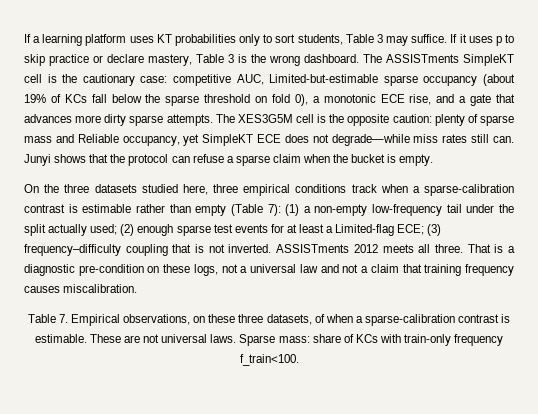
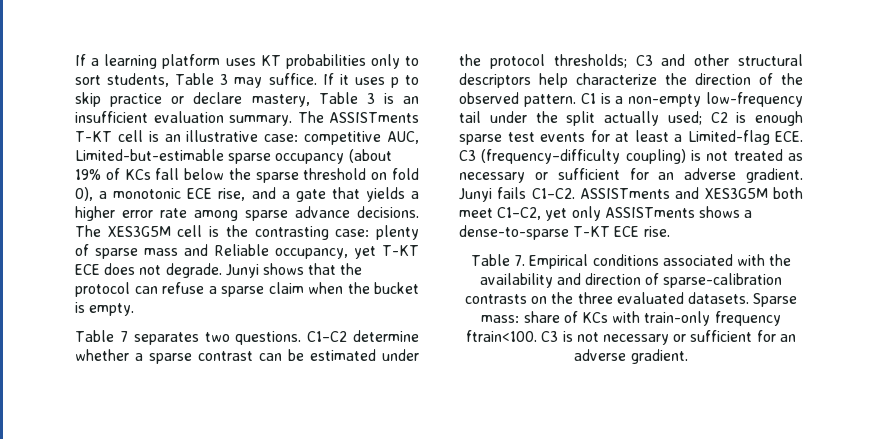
[251,54,359,66] the wrong dashboard. -> [403,96,419,104] [75,111,292,126] an insufficient evaluation summary.
[463,54,514,66] [24,74,135,86] SimpleKT cell is the cautionary -> [75,130,259,142] T-KT cell is an illustrative
[24,114,213,126] advances more dirty sparse attempts. -> [365,187,419,202] [75,206,419,221] yields a higher error rate among sparse advance decisions.
[347,114,432,126] opposite caution: -> [254,226,370,240] contrasting case:
[202,134,254,146] SimpleKT -> [382,245,419,256] T-KT
[331,134,515,146] degrade—while miss rates still can. -> [165,263,222,278] degrade.
[24,184,514,196] [24,204,300,216] On the three datasets studied here, three empirical conditions track when a sparse-calibration contrast is estimable rather than empty (Table 7): (1) -> [75,330,419,345] [75,349,419,364] [459,54,803,69] [459,73,803,88] [459,92,611,107] Table 7 separates two questions. C1–C2 determine whether a sparse contrast can be estimated under the protocol thresholds; C3 and other structural descriptors help characterize the direction of the observed pattern. C1 is
[120,224,135,236] (2) -> [710,112,747,123] C2 is
[397,224,442,236] [24,244,515,256] [24,264,514,276] [24,284,138,293] [27,314,511,326] [34,334,237,343] ECE; (3) frequency–difficulty coupling that is not inverted. ASSISTments 2012 meets all three. That is a diagnostic pre-condition on these logs, not a universal law and not a claim that training frequency causes miscalibration. // Table 7. Empirical observations, on these three datasets, of when a sparse-calibration contrast is estimable. These are not universal laws. -> [775,131,803,142] [459,149,803,164] [459,168,803,183] [459,187,803,202] [459,206,753,221] [459,225,670,240] [470,254,792,269] [479,273,783,288] [464,292,749,304] ECE. C3 (frequency–difficulty coupling) is not treated as necessary or sufficient for an adverse gradient. Junyi fails C1–C2. ASSISTments and XES3G5M both meet C1–C2, yet only ASSISTments shows a dense-to-sparse T-KT ECE rise. // Table 7. Empirical conditions associated with the availability and direction of sparse-calibration contrasts on the three evaluated datasets.
[239,354,299,366] f_train<100. -> [466,330,796,345] [574,349,688,364] ftrain<100. C3 is not necessary or sufficient for an adverse gradient.

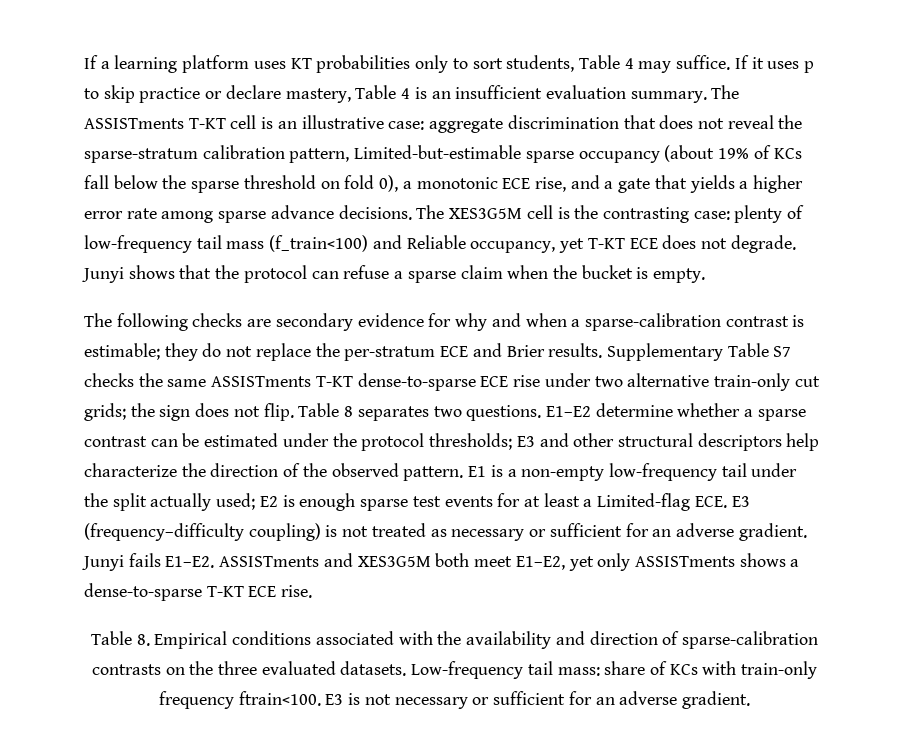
[220,74,229,85] 3 -> [624,58,634,69] 4
[366,93,375,104] 3 -> [401,88,411,99] 4
[304,131,419,145] competitive AUC, -> [429,115,803,133] [84,145,350,163] aggregate discrimination that does not reveal the sparse-stratum calibration pattern,
[95,248,178,259] sparse mass -> [84,235,369,253] low-frequency tail mass (f_train<100)
[75,330,128,342] Table 7 -> [84,313,805,331] [84,343,792,361] [84,373,820,391] [84,403,354,421] The following checks are secondary evidence for why and when a sparse-calibration contrast is estimable; they do not replace the per-stratum ECE and Brier results. Supplementary Table S7 checks the same ASSISTments T-KT dense-to-sparse ECE rise under two alternative train-only cut grids; the sign does not flip. Table 8
[307,331,348,342] C1–C2 -> [545,406,591,417] E1–E2
[635,55,653,66] C3 -> [516,436,535,447] E3
[580,93,596,104] C1 -> [468,466,487,477] E1
[710,112,728,123] C2 -> [259,496,278,507] E2
[459,150,476,161] C3 -> [731,496,750,507] E3
[531,188,575,199] C1–C2. -> [165,556,215,568] E1–E2.
[497,207,542,220] C1–C2, -> [515,556,565,570] E1–E2,
[514,255,526,266] 7. -> [136,634,150,646] 8.
[753,293,798,307] Sparse -> [411,661,553,679] Low-frequency tail
[541,331,559,342] C3 -> [325,694,344,705] E3

